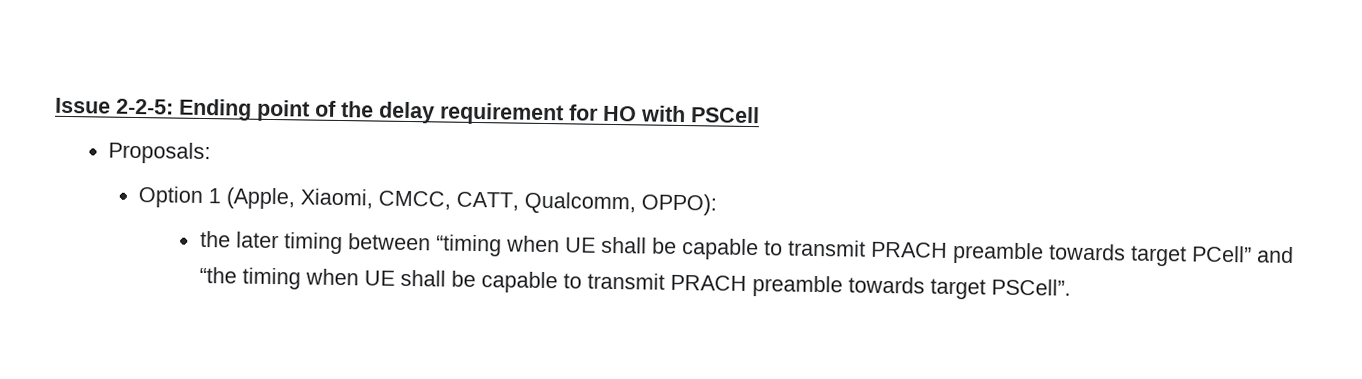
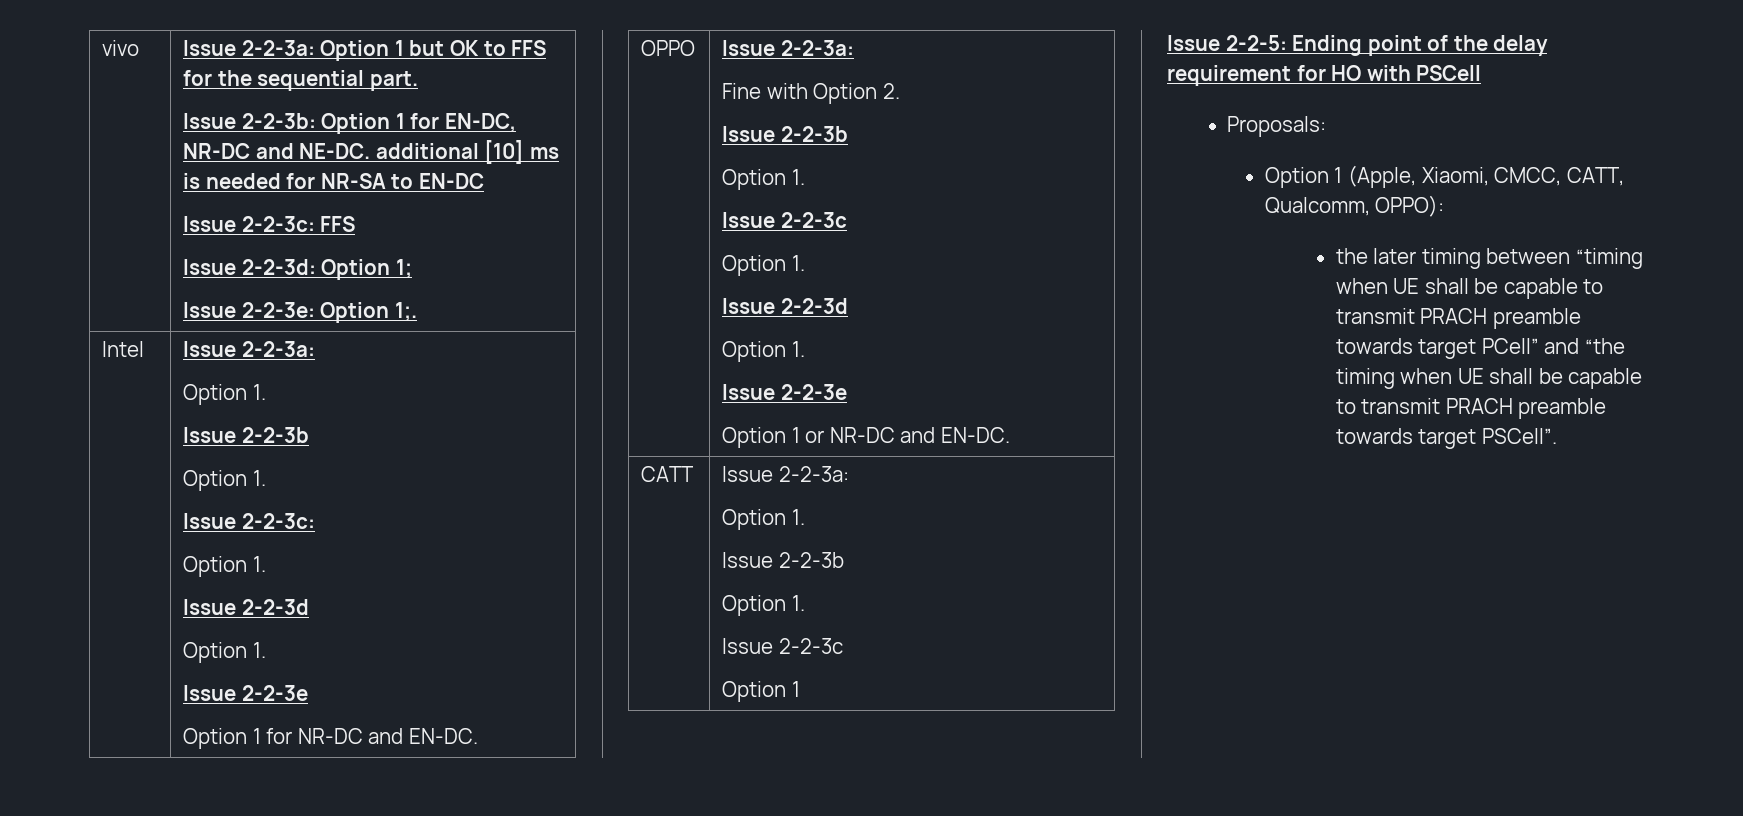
(55, 105) none -> [102,40,140,56] [183,40,547,61] [183,70,418,91] [183,113,516,134] [183,140,559,164] [183,173,484,189] [183,216,356,232] [183,259,412,280] [183,302,417,323] [102,341,145,357] [183,341,315,357] [183,384,266,405] [183,427,309,443] [183,470,266,491] [183,513,315,529] [183,556,266,577] [183,599,309,615] [183,642,266,663] [183,685,308,701] [183,728,478,749] [641,40,696,56] [722,40,854,56] [722,83,900,104] [722,126,848,142] [722,169,805,190] [722,212,847,228] [722,255,805,276] [722,298,848,314] [722,341,805,362] [722,384,847,400] [722,427,1010,448] [641,466,695,482] [722,466,849,482] [722,509,805,530] [722,552,844,568] [722,595,805,616] [722,638,843,654] [722,681,800,702] vivo | Issue 2-2-3a: Option 1 but OK to FFS for the sequential part. // Issue 2-2-3b: Option 1 for EN-DC, NR-DC and NE-DC. additional [10] ms is needed for NR-SA to EN-DC // Issue 2-2-3c: FFS // Issue 2-2-3d: Option 1; // Issue 2-2-3e: Option 1;. // Intel | Issue 2-2-3a: // Option 1. // Issue 2-2-3b // Option 1. // Issue 2-2-3c: // Option 1. // Issue 2-2-3d // Option 1. // Issue 2-2-3e // Option 1 for NR-DC and EN-DC. // OPPO | Issue 2-2-3a: // Fine with Option 2. // Issue 2-2-3b // Option 1. // Issue 2-2-3c // Option 1. // Issue 2-2-3d // Option 1. // Issue 2-2-3e // Option 1 or NR-DC and EN-DC. // CATT | Issue 2-2-3a: // Option 1. // Issue 2-2-3b // Option 1. // Issue 2-2-3c // Option 1 //

